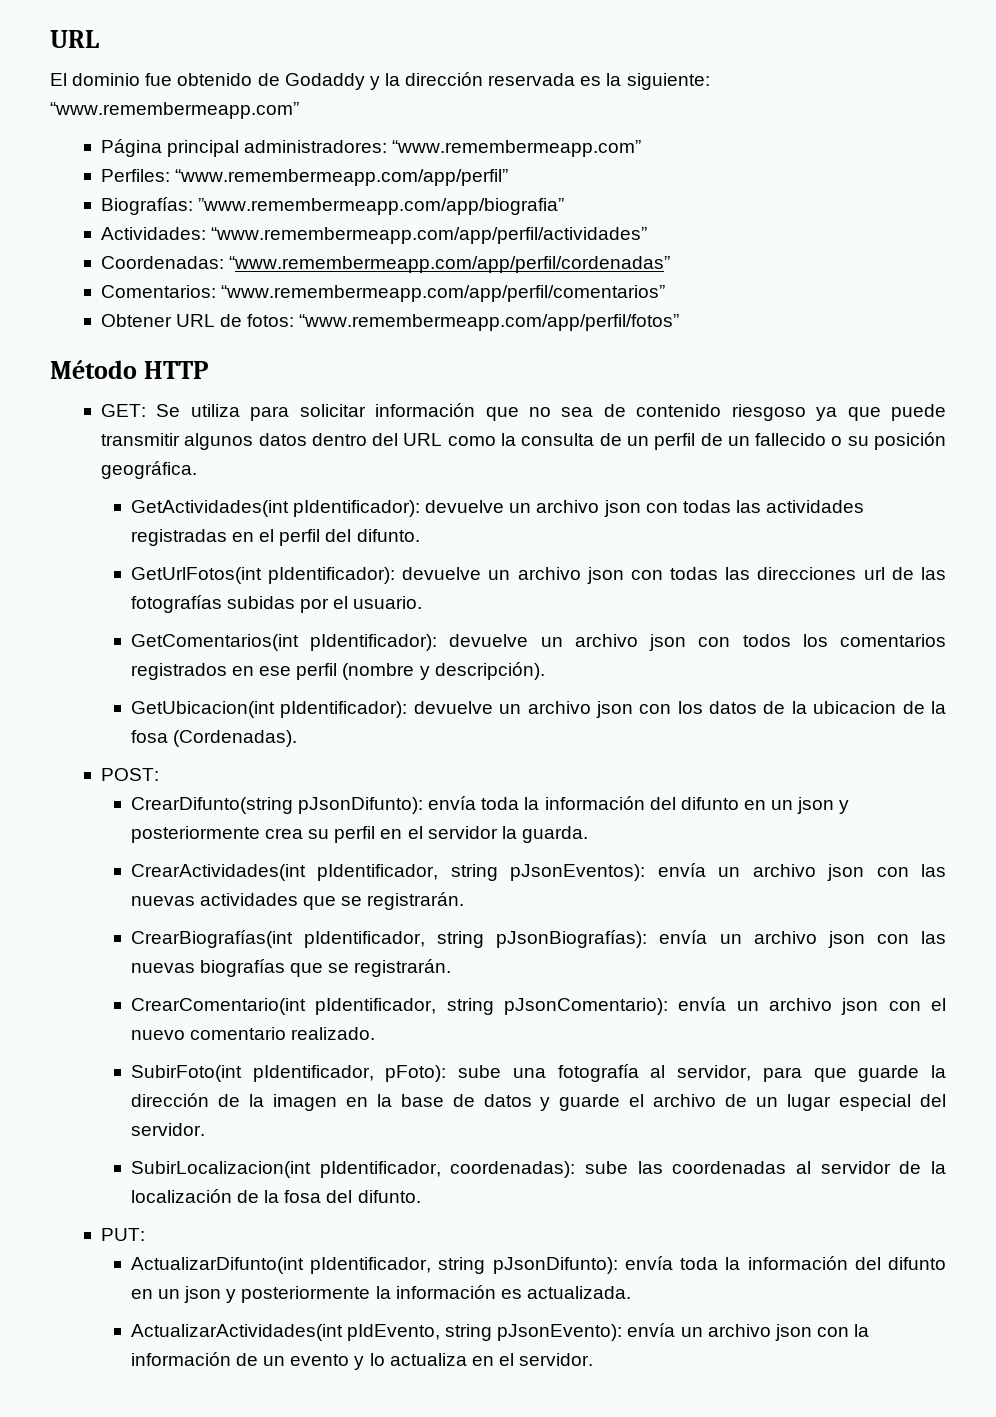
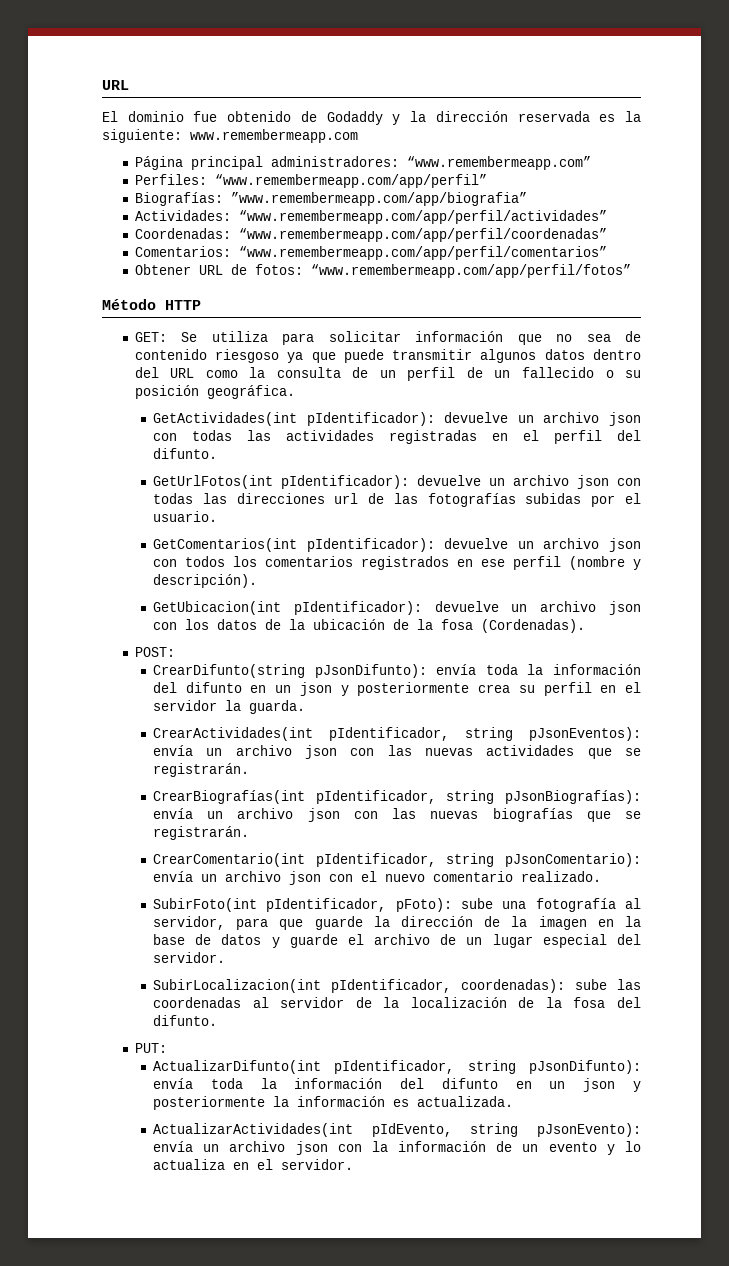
[50,102,299,119] “www.remembermeapp.com” -> [190,129,358,143] www.remembermeapp.com
[229,256,671,273] “www.remembermeapp.com/app/perfil/cordenadas” -> [238,228,607,242] “www.remembermeapp.com/app/perfil/coordenadas”
[813,701,897,714] ubicacion -> [312,619,385,630] ubicación

